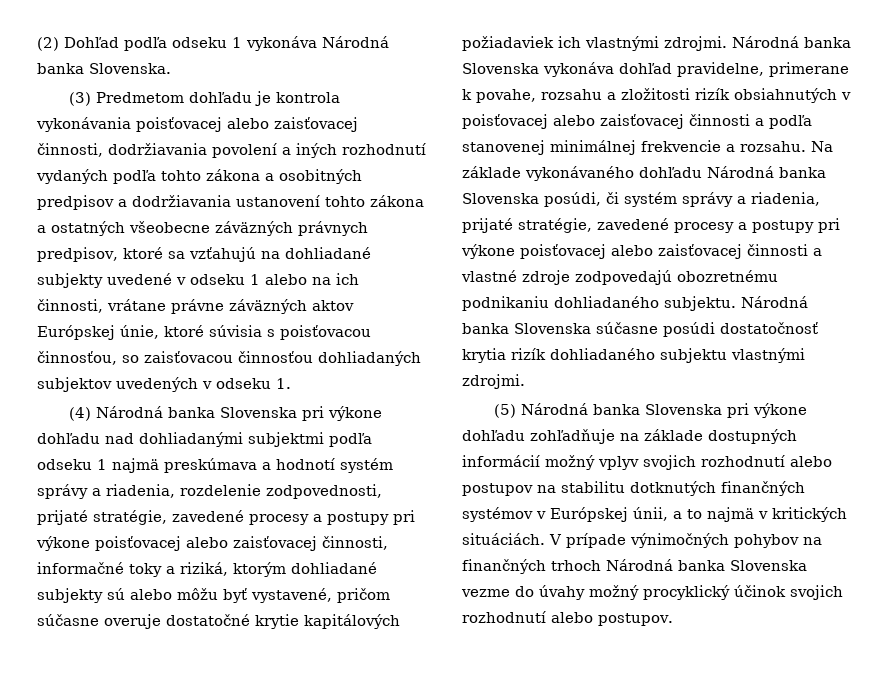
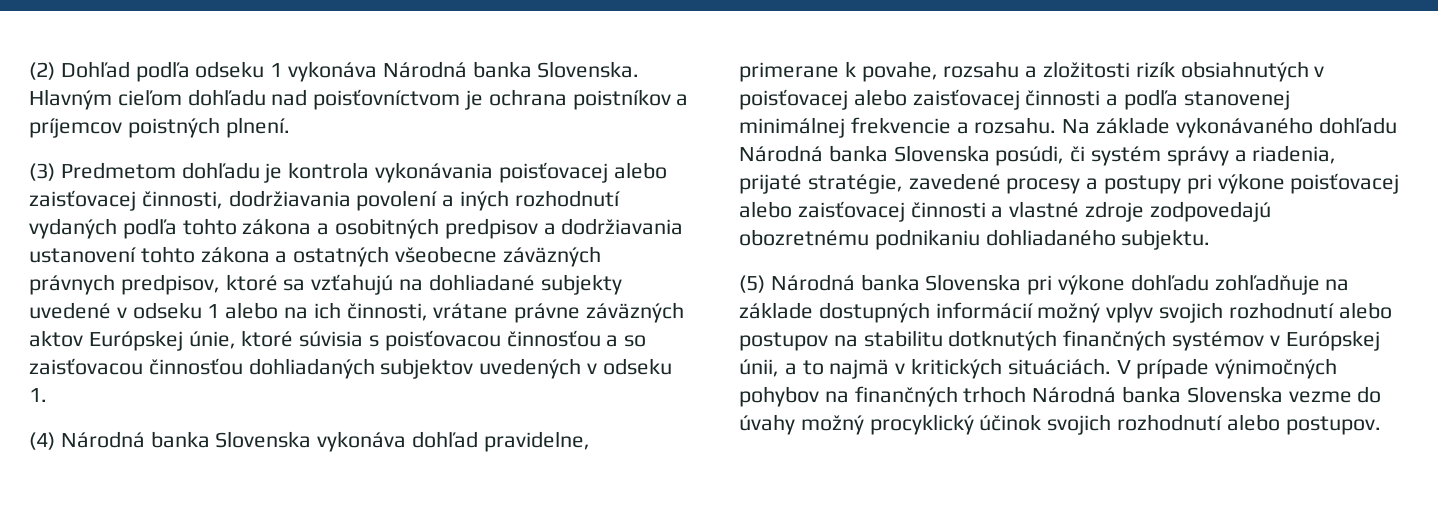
(171, 68) none -> [29,89,689,110] [29,117,290,138] Hlavným cieľom dohľadu nad poisťovníctvom je ochrana poistníkov a príjemcov poistných plnení.
[37,351,117,365] činnosťou, -> [506,330,619,347] činnosťou a
[302,406,383,421] [37,432,372,447] [37,458,393,473] [37,484,382,499] [37,510,415,525] [36,536,388,551] [37,562,377,577] [37,588,390,603] [37,614,400,629] [462,36,851,51] [462,63,539,74] pri výkone dohľadu nad dohliadanými subjektmi podľa odseku 1 najmä preskúmava a hodnotí systém správy a riadenia, rozdelenie zodpovednosti, prijaté stratégie, zavedené procesy a postupy pri výkone poisťovacej alebo zaisťovacej činnosti, informačné toky a riziká, ktorým dohliadané subjekty sú alebo môžu byť vystavené, pričom súčasne overuje dostatočné krytie kapitálových požiadaviek ich vlastnými zdrojmi. Národná banka Slovenska -> (312, 439) none
[741,296,808,308] [462,322,818,337] [462,348,805,363] [462,374,525,389] Národná banka Slovenska súčasne posúdi dostatočnosť krytia rizík dohliadaného subjektu vlastnými zdrojmi. -> (1211, 239) none

